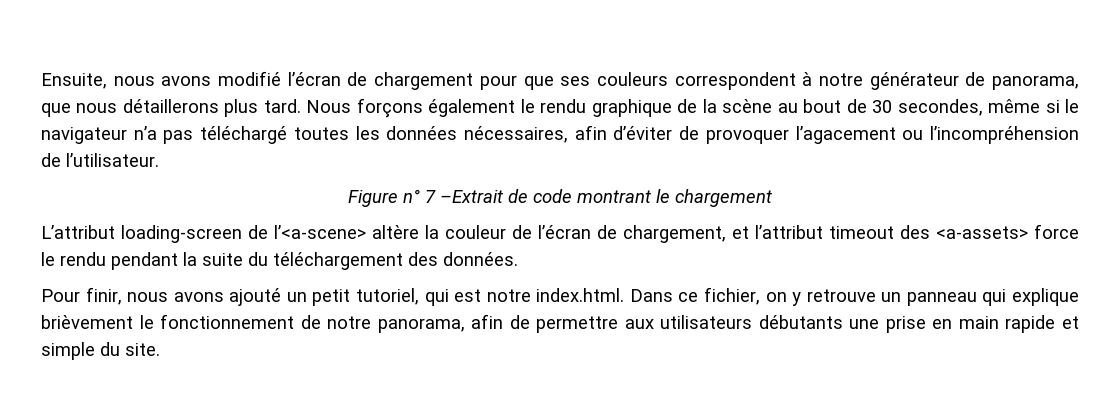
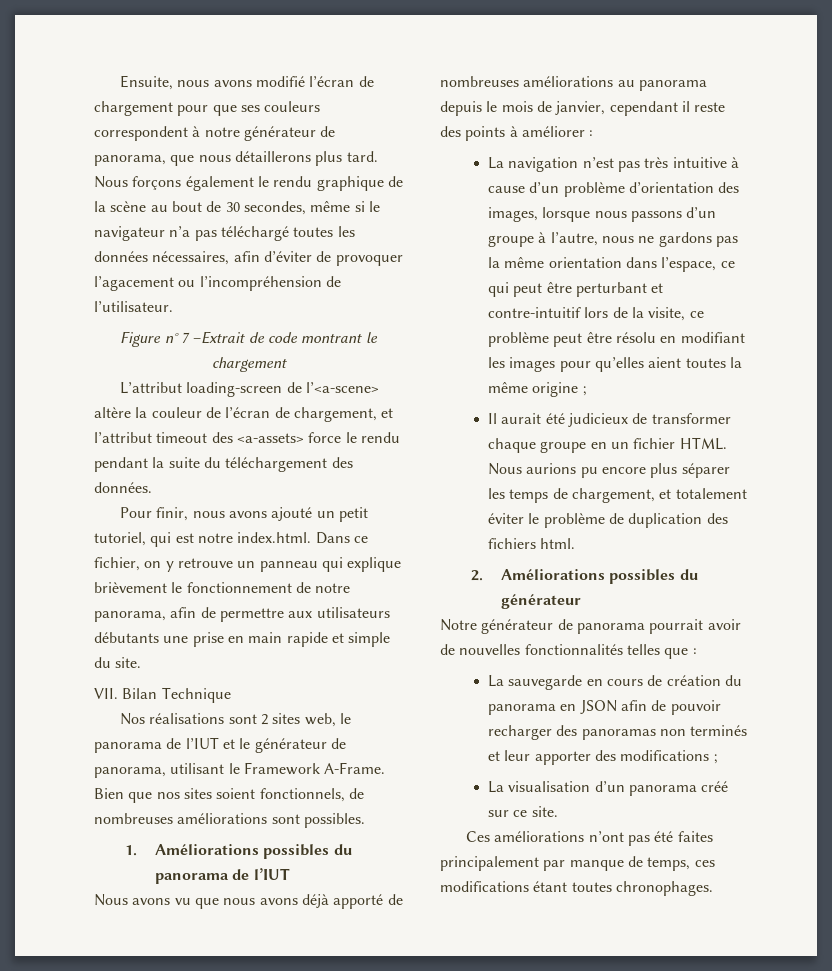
(160, 349) none -> [94,687,231,703] [120,713,352,727] [94,737,346,753] [94,762,386,778] [94,788,364,803] [94,813,365,828] [124,844,352,859] [155,868,290,884] [94,894,403,909] [440,76,707,91] [440,101,726,116] [440,126,594,141] [488,157,740,172] [488,182,740,197] [488,207,717,222] [488,232,739,247] [488,257,735,272] [488,282,664,297] [488,307,704,321] [488,332,745,347] [488,357,743,372] [488,382,587,397] [488,413,731,427] [488,437,727,453] [488,463,730,478] [488,488,747,503] [488,513,728,528] [488,538,576,549] [470,569,698,584] [501,594,582,609] [440,619,741,634] [440,644,697,659] [488,675,743,690] [488,700,721,715] [488,725,748,740] [488,750,718,765] [488,781,729,796] [488,806,558,817] [466,831,713,846] [440,856,715,871] [440,881,713,896] // VII. Bilan Technique // Nos réalisations sont 2 sites web, le panorama de l’IUT et le générateur de panorama, utilisant le Framework A-Frame. Bien que nos sites soient fonctionnels, de nombreuses améliorations sont possibles. // 1. Améliorations possibles du panorama de l’IUT // Nous avons vu que nous avons déjà apporté de nombreuses améliorations au panorama depuis le mois de janvier, cependant il reste des points à améliorer : // La navigation n’est pas très intuitive à cause d’un problème d’orientation des images, lorsque nous passons d’un groupe à l’autre, nous ne gardons pas la même orientation dans l’espace, ce qui peut être perturbant et contre-intuitif lors de la visite, ce problème peut être résolu en modifiant les images pour qu’elles aient toutes la même origine ; // Il aurait été judicieux de transformer chaque groupe en un fichier HTML. Nous aurions pu encore plus séparer les temps de chargement, et totalement éviter le problème de duplication des fichiers html. // 2. Améliorations possibles du générateur // Notre générateur de panorama pourrait avoir de nouvelles fonctionnalités telles que : // La sauvegarde en cours de création du panorama en JSON afin de pouvoir recharger des panoramas non terminés et leur apporter des modifications ; // La visualisation d’un panorama créé sur ce site. // Ces améliorations n’ont pas été faites principalement par manque de temps, ces modifications étant toutes chronophages.

